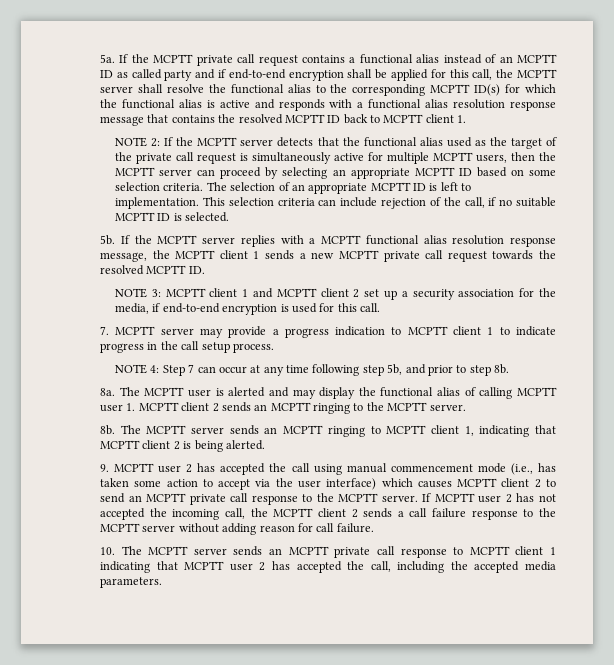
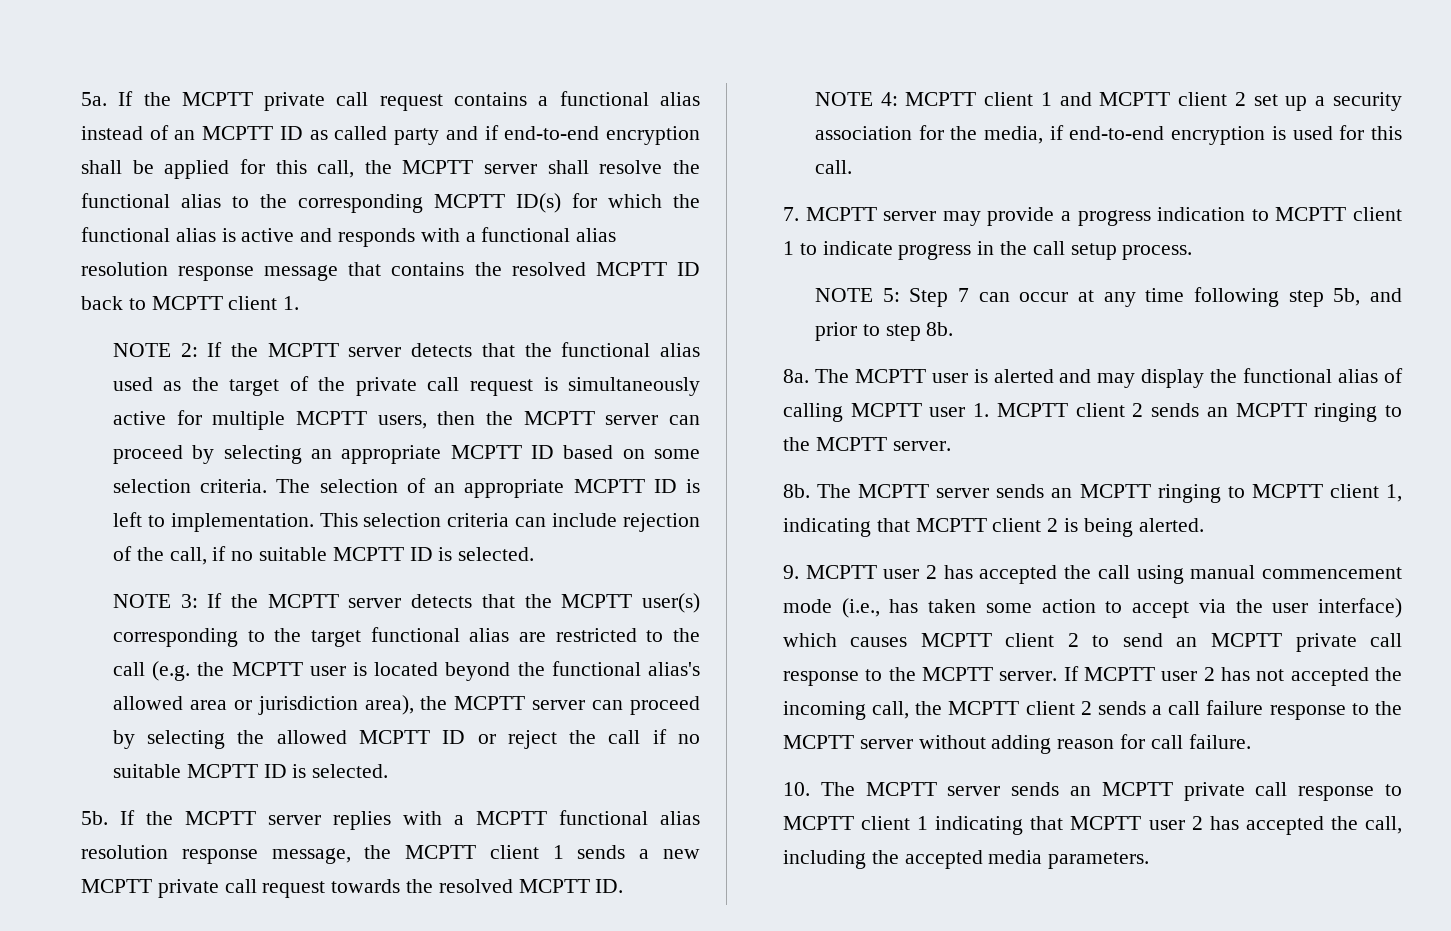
(230, 217) none -> [112,593,700,613] [112,627,700,647] [112,661,700,681] [112,695,700,715] [112,729,701,749] [112,764,389,778] // NOTE 3: If the MCPTT server detects that the MCPTT user(s) corresponding to the target functional alias are restricted to the call (e.g. the MCPTT user is located beyond the functional alias's allowed area or jurisdiction area), the MCPTT server can proceed by selecting the allowed MCPTT ID or reject the call if no suitable MCPTT ID is selected.
[151,289,161,297] 3: -> [880,92,898,106] 4:
[150,365,160,373] 4: -> [882,288,900,302] 5:

